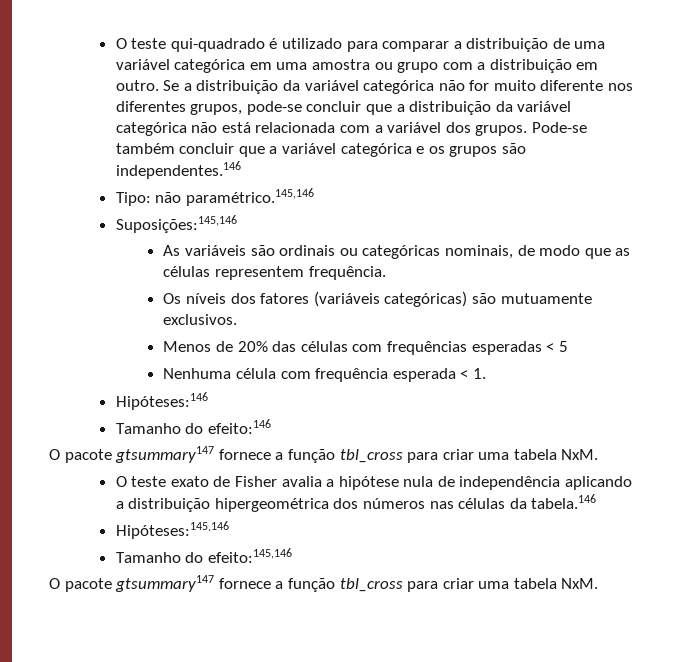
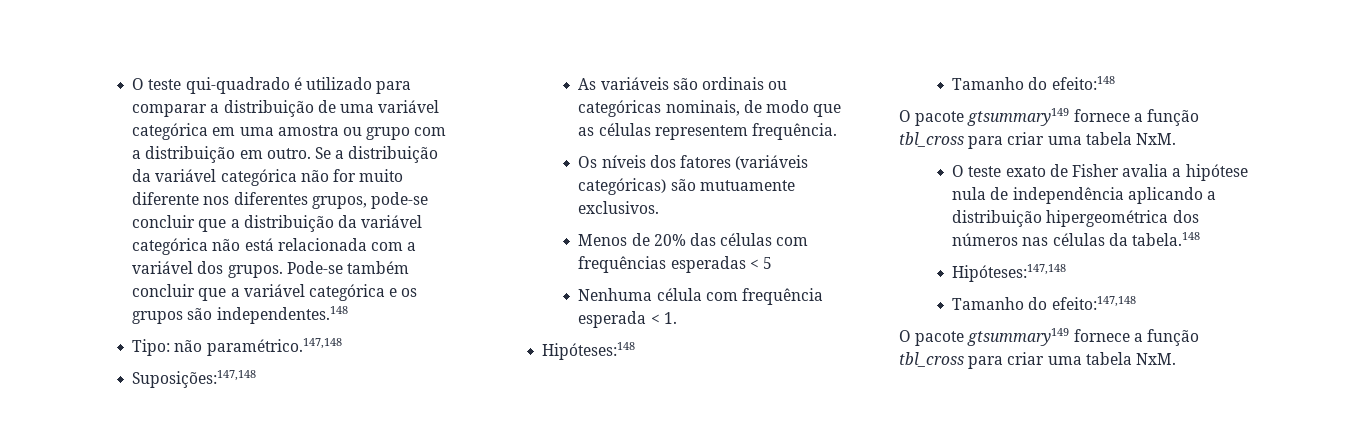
[115,161,241,179] independentes.146 -> [216,306,348,324] independentes.148
[185,188,314,206] [115,215,237,233] paramétrico.145,146 // Suposições:145,146 -> [206,338,342,356] [132,370,257,388] paramétrico.147,148 // Suposições:147,148
[115,392,208,410] [115,419,271,434] [49,446,215,463] Hipóteses:146 // Tamanho do efeito:146 // O pacote gtsummary147 -> [542,342,636,360] [952,76,1115,90] [899,108,1070,126] Hipóteses:148 // Tamanho do efeito:148 // O pacote gtsummary149
[531,494,597,509] [115,521,229,539] [115,548,292,563] [49,575,215,592] tabela.146 // Hipóteses:145,146 // Tamanho do efeito:145,146 // O pacote gtsummary147 -> [1131,232,1200,246] [952,264,1067,282] [952,296,1136,310] [899,328,1070,346] tabela.148 // Hipóteses:147,148 // Tamanho do efeito:147,148 // O pacote gtsummary149

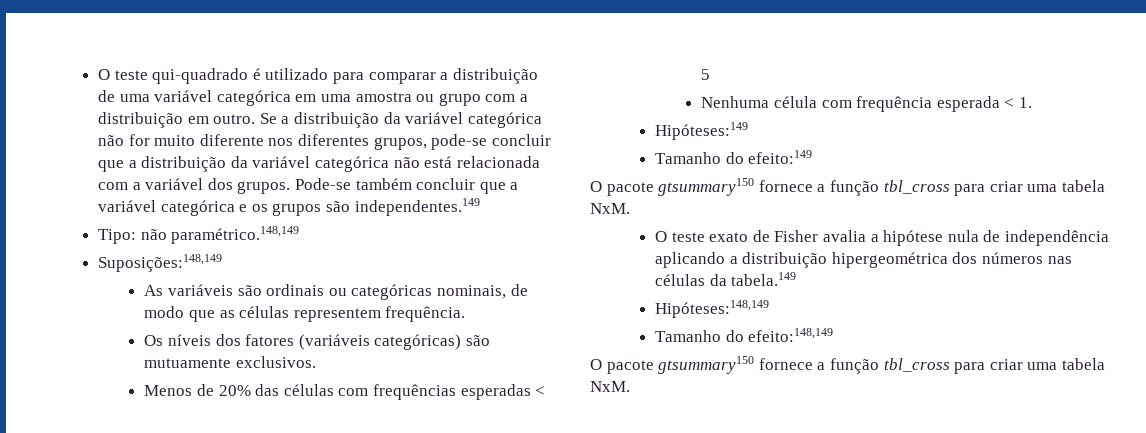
[216,306,348,324] independentes.148 -> [354,198,480,216] independentes.149
[206,338,342,356] [132,370,257,388] paramétrico.147,148 // Suposições:147,148 -> [171,226,300,244] [98,254,223,272] paramétrico.148,149 // Suposições:148,149
[542,342,636,360] [952,76,1115,90] [899,108,1070,126] Hipóteses:148 // Tamanho do efeito:148 // O pacote gtsummary149 -> [655,122,749,140] [655,150,813,164] [590,178,755,196] Hipóteses:149 // Tamanho do efeito:149 // O pacote gtsummary150
[1131,232,1200,246] [952,264,1067,282] [952,296,1136,310] [899,328,1070,346] tabela.148 // Hipóteses:147,148 // Tamanho do efeito:147,148 // O pacote gtsummary149 -> [731,272,797,286] [655,300,770,318] [655,328,834,342] [590,356,755,374] tabela.149 // Hipóteses:148,149 // Tamanho do efeito:148,149 // O pacote gtsummary150

